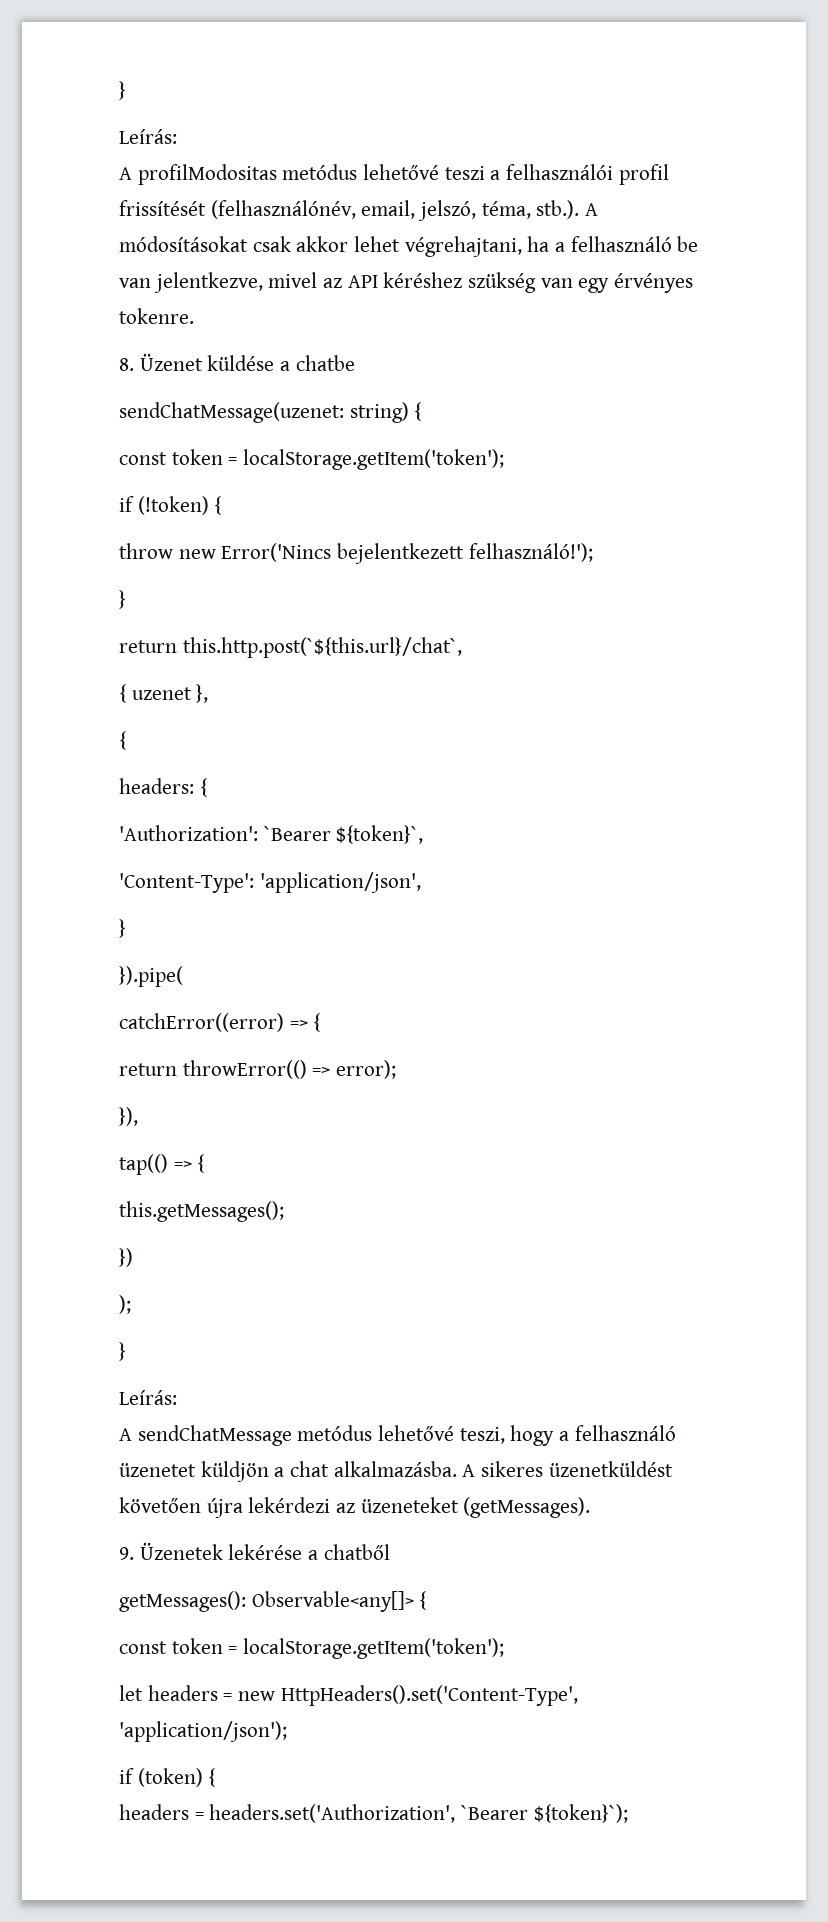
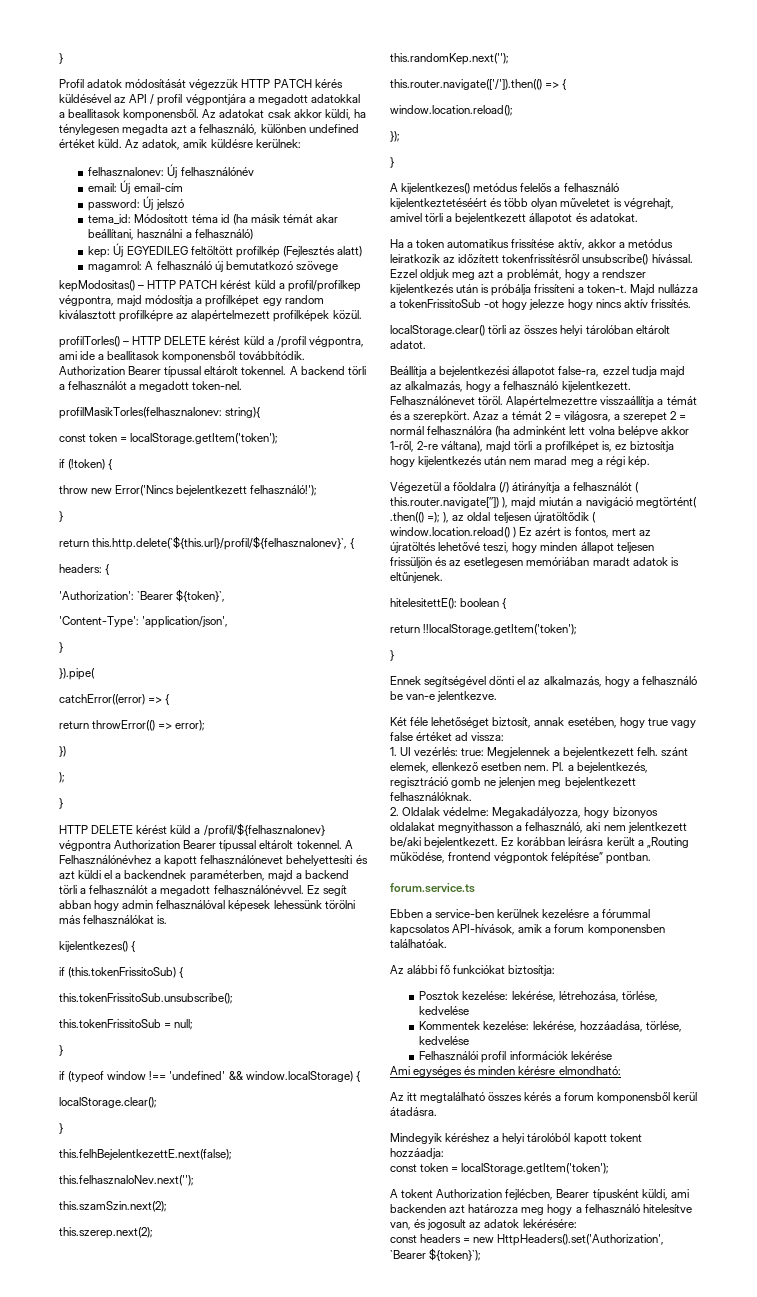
[119,81,126,100] [119,129,177,144] [119,164,669,185] [119,200,599,221] [119,236,699,257] [119,272,694,293] [119,308,194,324] [119,353,355,371] [119,402,422,423] } // Leírás: // A profilModositas metódus lehetővé teszi a felhasználói profil frissítését (felhasználónév, email, jelszó, téma, stb.). A módosításokat csak akkor lehet végrehajtani, ha a felhasználó be van jelentkezve, mivel az API kéréshez szükség van egy érvényes tokenre. // 8. Üzenet küldése a chatbe // sendChatMessage(uzenet: string) { -> [59,53,63,64] [59,79,343,90] [59,94,360,106] [59,109,366,121] [59,124,359,135] [59,139,301,150] [88,164,254,178] [88,180,183,194] [88,196,184,211] [88,214,339,225] [88,229,253,240] [88,243,362,258] [88,261,338,272] [59,280,361,292] [59,295,324,307] [59,310,362,322] [59,336,364,348] [59,351,305,363] [59,366,366,378] [59,381,243,392] [59,407,261,419] } // Profil adatok módosítását végezzük HTTP PATCH kérés küldésével az API / profil végpontjára a megadott adatokkal a beallitasok komponensből. Az adatokat csak akkor küldi, ha ténylegesen megadta azt a felhasználó, különben undefined értéket küld. Az adatok, amik küldésre kerülnek: // felhasznalonev: Új felhasználónév // email: Új email-cím // password: Új jelszó // tema_id: Módosított téma id (ha másik témát akar beállítani, használni a felhasználó) // kep: Új EGYEDILEG feltöltött profilkép (Fejlesztés alatt) // magamrol: A felhasználó új bemutatkozó szövege // kepModositas() – HTTP PATCH kérést küld a profil/profilkep végpontra, majd módosítja a profilképet egy random kiválasztott profilképre az alapértelmezett profilképek közül. // profilTorles() – HTTP DELETE kérést küld a /profil végpontra, ami ide a beallitasok komponensből továbbítódik. Authorization Bearer típussal eltárolt tokennel. A backend törli a felhasználót a megadott token-nel. // profilMasikTorles(felhasznalonev: string){
[182,637,462,658] [119,684,209,703] this.http.post(`${this.url}/chat`, // { uzenet }, // -> [92,536,348,550] this.http.delete(`${this.url}/profil/${felhasznalonev}`,
[119,1107,138,1126] [119,1154,205,1175] [119,1201,284,1222] [119,1248,133,1267] [119,1295,131,1314] [119,1342,126,1361] [119,1390,177,1405] [119,1425,676,1446] [119,1461,673,1482] [119,1497,591,1518] [119,1542,390,1560] [119,1591,427,1612] [119,1638,505,1659] [119,1685,578,1706] [119,1721,287,1742] [119,1768,216,1787] [119,1804,456,1823] }), // tap(() => { // this.getMessages(); // }) // ); // } // Leírás: // A sendChatMessage metódus lehetővé teszi, hogy a felhasználó üzenetet küldjön a chat alkalmazásba. A sikeres üzenetküldést követően újra lekérdezi az üzeneteket (getMessages). // 9. Üzenetek lekérése a chatből // getMessages(): Observable<any[]> { // const token = localStorage.getItem('token'); // let headers = new HttpHeaders().set('Content-Type', 'application/json'); // if (token) { // headers = headers.set('Authorization', -> [59,746,66,757] [59,772,65,783] [59,798,63,809] [59,823,325,837] [59,840,353,852] [59,855,368,867] [59,870,349,882] [59,885,347,896] [59,900,355,912] [59,915,168,924] [59,941,136,952] [59,967,184,978] [59,993,233,1004] [59,1019,194,1030] [59,1045,63,1056] [59,1071,360,1083] [59,1097,157,1108] [59,1123,63,1134] [59,1149,232,1160] [59,1175,194,1186] [59,1201,167,1212] [59,1227,153,1239] [390,53,509,65] [390,79,567,90] [390,105,513,116] [390,131,400,142] [390,157,394,168] [390,183,619,194] [390,198,674,209] [390,213,638,225] [390,239,673,250] [390,254,693,265] [390,269,646,281] [390,284,698,296] [390,299,691,310] [390,325,670,336] [390,340,426,349] [390,366,685,378] [390,381,631,392] [390,396,697,408] [390,411,687,423] [390,426,689,438] [390,441,674,453] [390,456,650,468] [390,482,639,493] [390,497,697,508] [390,512,596,523] [390,527,651,538] [390,542,654,554] [390,557,679,568] [390,572,443,583] [390,598,507,609] [390,624,578,635] [390,650,394,661] [390,676,697,687] [390,691,498,702] [390,717,696,728] [390,732,505,741] [390,747,688,758] [390,762,648,773] [390,777,636,788] [390,792,472,801] [390,807,658,818] [390,822,687,833] [390,837,689,848] [390,852,652,864] [390,883,475,893] [390,909,650,918] [390,924,665,936] [390,939,447,948] [390,965,556,976] [419,991,658,1002] [419,1006,470,1015] [419,1021,682,1032] [419,1036,470,1045] [419,1051,612,1063] [390,1066,621,1077] [390,1092,697,1104] [390,1107,437,1116] [390,1133,642,1145] [390,1148,444,1159] [390,1163,610,1174] [390,1189,689,1201] [390,1204,692,1215] [390,1219,577,1230] [390,1234,665,1246] }) // ); // } // HTTP DELETE kérést küld a /profil/${felhasznalonev} végpontra Authorization Bearer típussal eltárolt tokennel. A Felhasználónévhez a kapott felhasználónevet behelyettesíti és azt küldi el a backendnek paraméterben, majd a backend törli a felhasználót a megadott felhasználónévvel. Ez segít abban hogy admin felhasználóval képesek lehessünk törölni más felhasználókat is. // kijelentkezes() { // if (this.tokenFrissitoSub) { // this.tokenFrissitoSub.unsubscribe(); // this.tokenFrissitoSub = null; // } // if (typeof window !== 'undefined' && window.localStorage) { // localStorage.clear(); // } // this.felhBejelentkezettE.next(false); // this.felhasznaloNev.next(''); // this.szamSzin.next(2); // this.szerep.next(2); // this.randomKep.next(''); // this.router.navigate(['/']).then(() => { // window.location.reload(); // }); // } // A kijelentkezes() metódus felelős a felhasználó kijelentkeztetéséért és több olyan műveletet is végrehajt, amivel törli a bejelentkezett állapotot és adatokat. // Ha a token automatikus frissítése aktív, akkor a metódus leiratkozik az időzített tokenfrissítésről unsubscribe() hívással. Ezzel oldjuk meg azt a problémát, hogy a rendszer kijelentkezés után is próbálja frissíteni a token-t. Majd nullázza a tokenFrissitoSub -ot hogy jelezze hogy nincs aktív frissítés. // localStorage.clear() törli az összes helyi tárolóban eltárolt adatot. // Beállítja a bejelentkezési állapotot false-ra, ezzel tudja majd az alkalmazás, hogy a felhasználó kijelentkezett. Felhasználónevet töröl. Alapértelmezettre visszaállítja a témát és a szerepkört. Azaz a témát 2 = világosra, a szerepet 2 = normál felhasználóra (ha adminként lett volna belépve akkor 1-ről, 2-re váltana), majd törli a profilképet is, ez biztosítja hogy kijelentkezés után nem marad meg a régi kép. // Végezetül a főoldalra (/) átirányítja a felhasználót ( this.router.navigate[’’]) ), majd miután a navigáció megtörtént( .then(() =); ), az oldal teljesen újratöltődik ( window.location.reload() ) Ez azért is fontos, mert az újratöltés lehetővé teszi, hogy minden állapot teljesen frissüljön és az esetlegesen memóriában maradt adatok is eltűnjenek. // hitelesitettE(): boolean { // return !!localStorage.getItem('token'); // } // Ennek segítségével dönti el az alkalmazás, hogy a felhasználó be van-e jelentkezve. // Két féle lehetőséget biztosít, annak esetében, hogy true vagy false értéket ad vissza: // 1. UI vezérlés: true: Megjelennek a bejelentkezett felh. szánt elemek, ellenkező esetben nem. Pl. a bejelentkezés, regisztráció gomb ne jelenjen meg bejelentkezett felhasználóknak. // 2. Oldalak védelme: Megakadályozza, hogy bizonyos oldalakat megnyithasson a felhasználó, aki nem jelentkezett be/aki bejelentkezett. Ez korábban leírásra került a „Routing működése, frontend végpontok felépítése” pontban. // forum.service.ts // Ebben a service-ben kerülnek kezelésre a fórummal kapcsolatos API-hívások, amik a forum komponensben találhatóak. // Az alábbi fő funkciókat biztosítja: // Posztok kezelése: lekérése, létrehozása, törlése, kedvelése // Kommentek kezelése: lekérése, hozzáadása, törlése, kedvelése // Felhasználói profil információk lekérése // Ami egységes és minden kérésre elmondható: // Az itt megtalálható összes kérés a forum komponensből kerül átadásra. // Mindegyik kéréshez a helyi tárolóból kapott tokent hozzáadja: // const token = localStorage.getItem('token'); // A tokent Authorization fejlécben, Bearer típusként küldi, ami backenden azt határozza meg hogy a felhasználó hitelesítve van, és jogosult az adatok lekérésére: // const headers = new HttpHeaders().set('Authorization',

